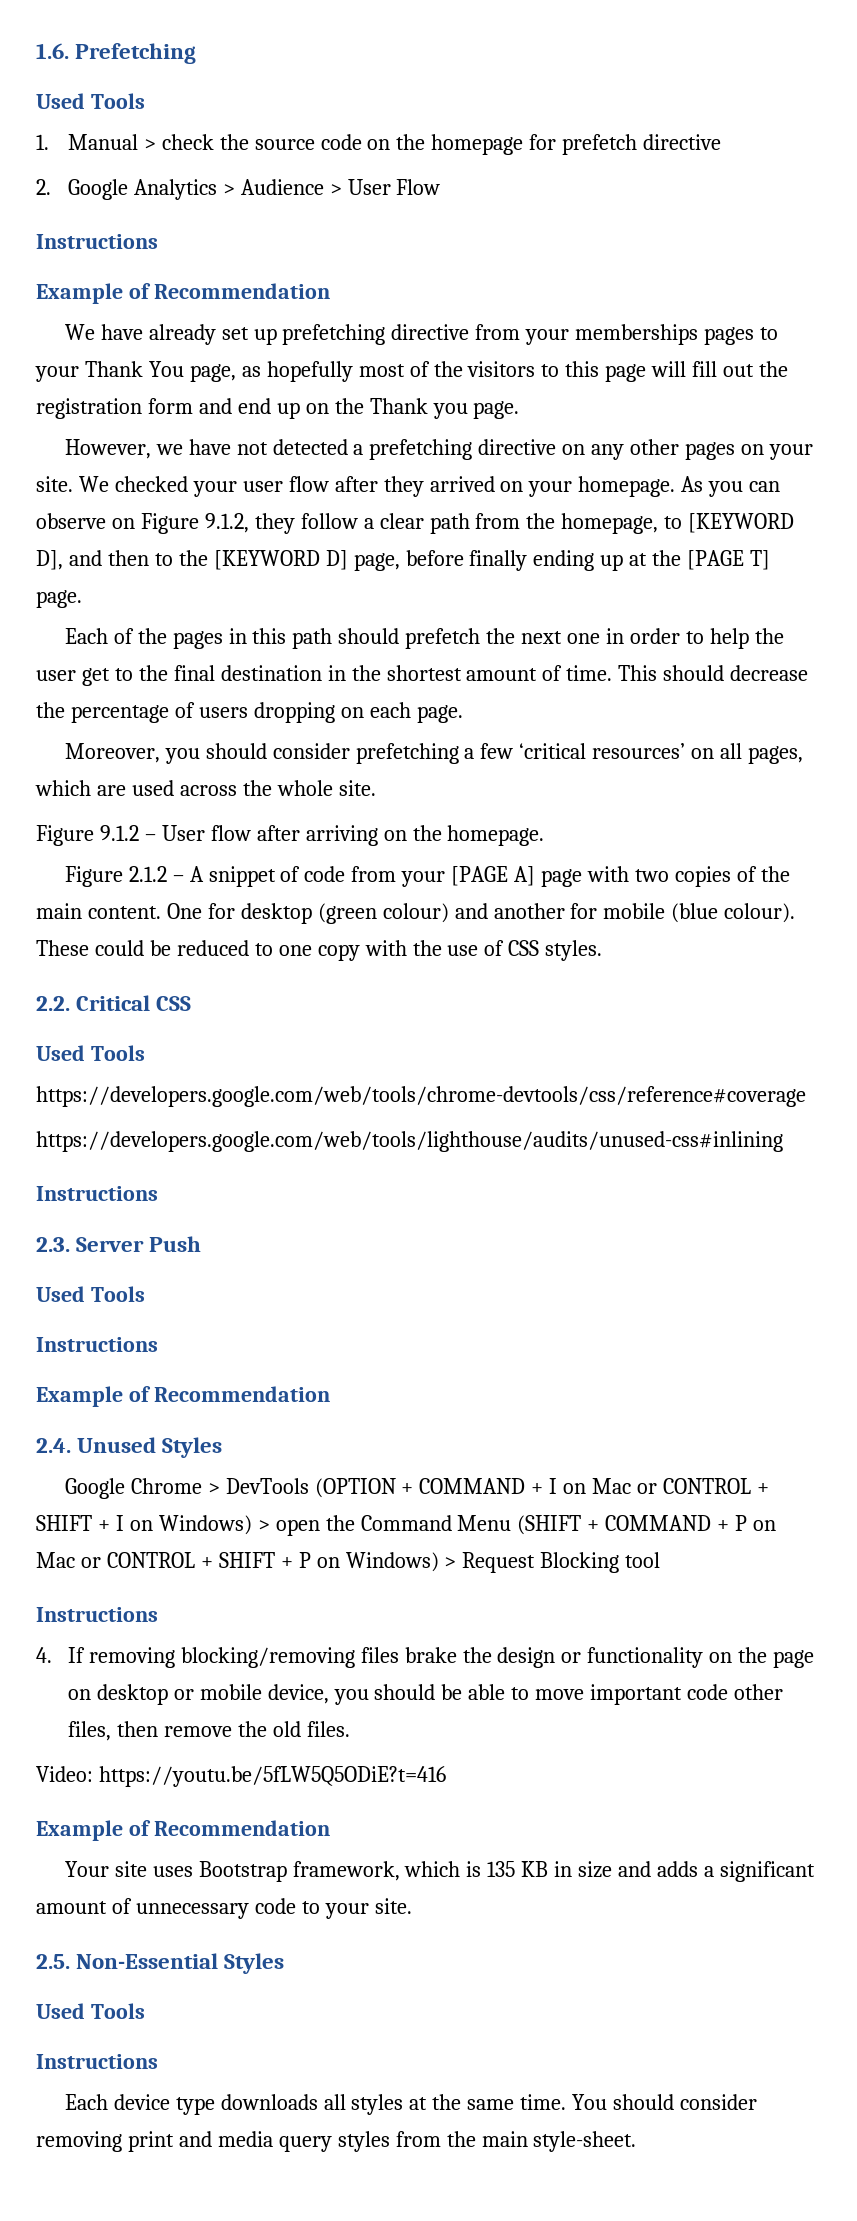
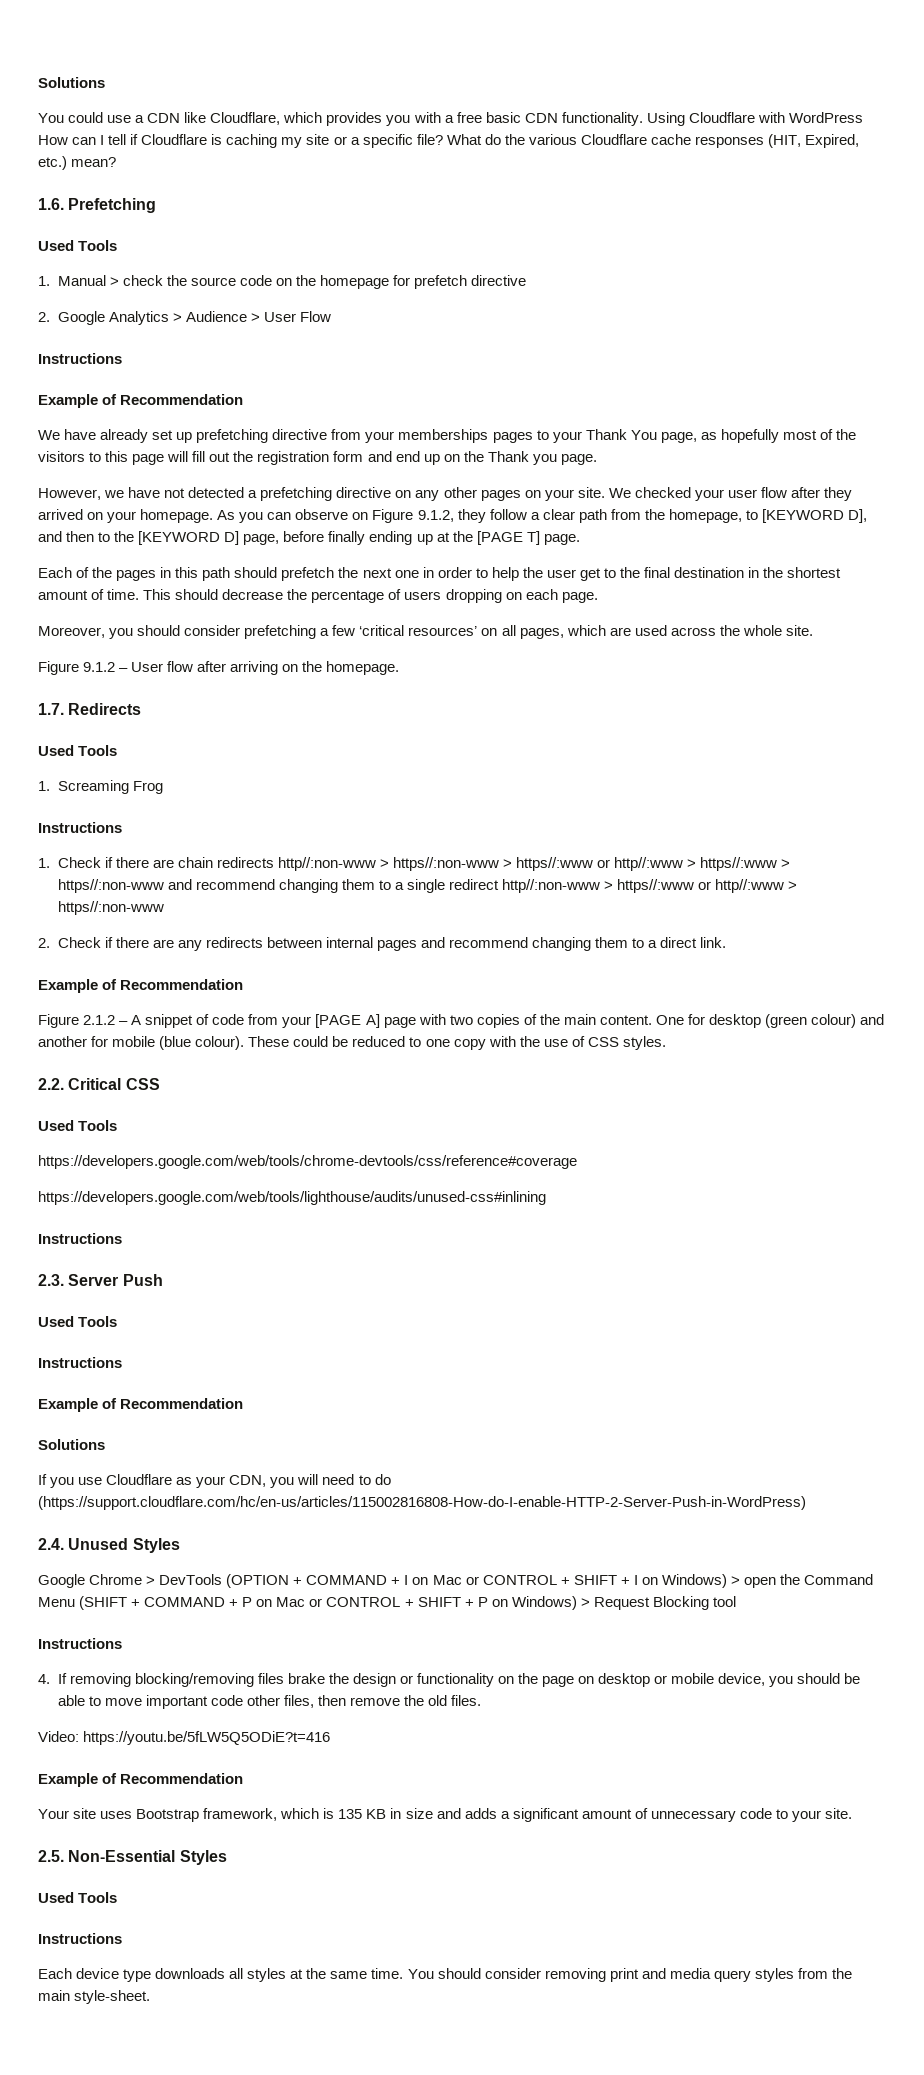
(36, 51) none -> [38,77,105,88] [38,112,863,126] [38,134,860,148] [38,156,117,170] Solutions // You could use a CDN like Cloudflare, which provides you with a free basic CDN functionality. Using Cloudflare with WordPress How can I tell if Cloudflare is caching my site or a specific file? What do the various Cloudflare cache responses (HIT, Expired, etc.) mean? //
(545, 835) none -> [38,703,142,715] [38,745,118,756] [38,780,163,794] [38,822,122,833] [38,857,791,871] [57,879,798,893] [57,901,164,915] [38,937,727,951] [38,979,244,993] // 1.7. Redirects // Used Tools // 1. Screaming Frog // Instructions // 1. Check if there are chain redirects http//:non-www > https//:non-www > https//:www or http//:www > https//:www > https//:non-www and recommend changing them to a single redirect http//:non-www > https//:www or http//:www > https//:non-www // 2. Check if there are any redirects between internal pages and recommend changing them to a direct link. // Example of Recommendation
(330, 1394) none -> [38,1439,105,1450] [38,1474,391,1488] [38,1496,806,1510] // Solutions // If you use Cloudflare as your CDN, you will need to do (https://support.cloudflare.com/hc/en-us/articles/115002816808-How-do-I-enable-HTTP-2-Server-Push-in-WordPress)

